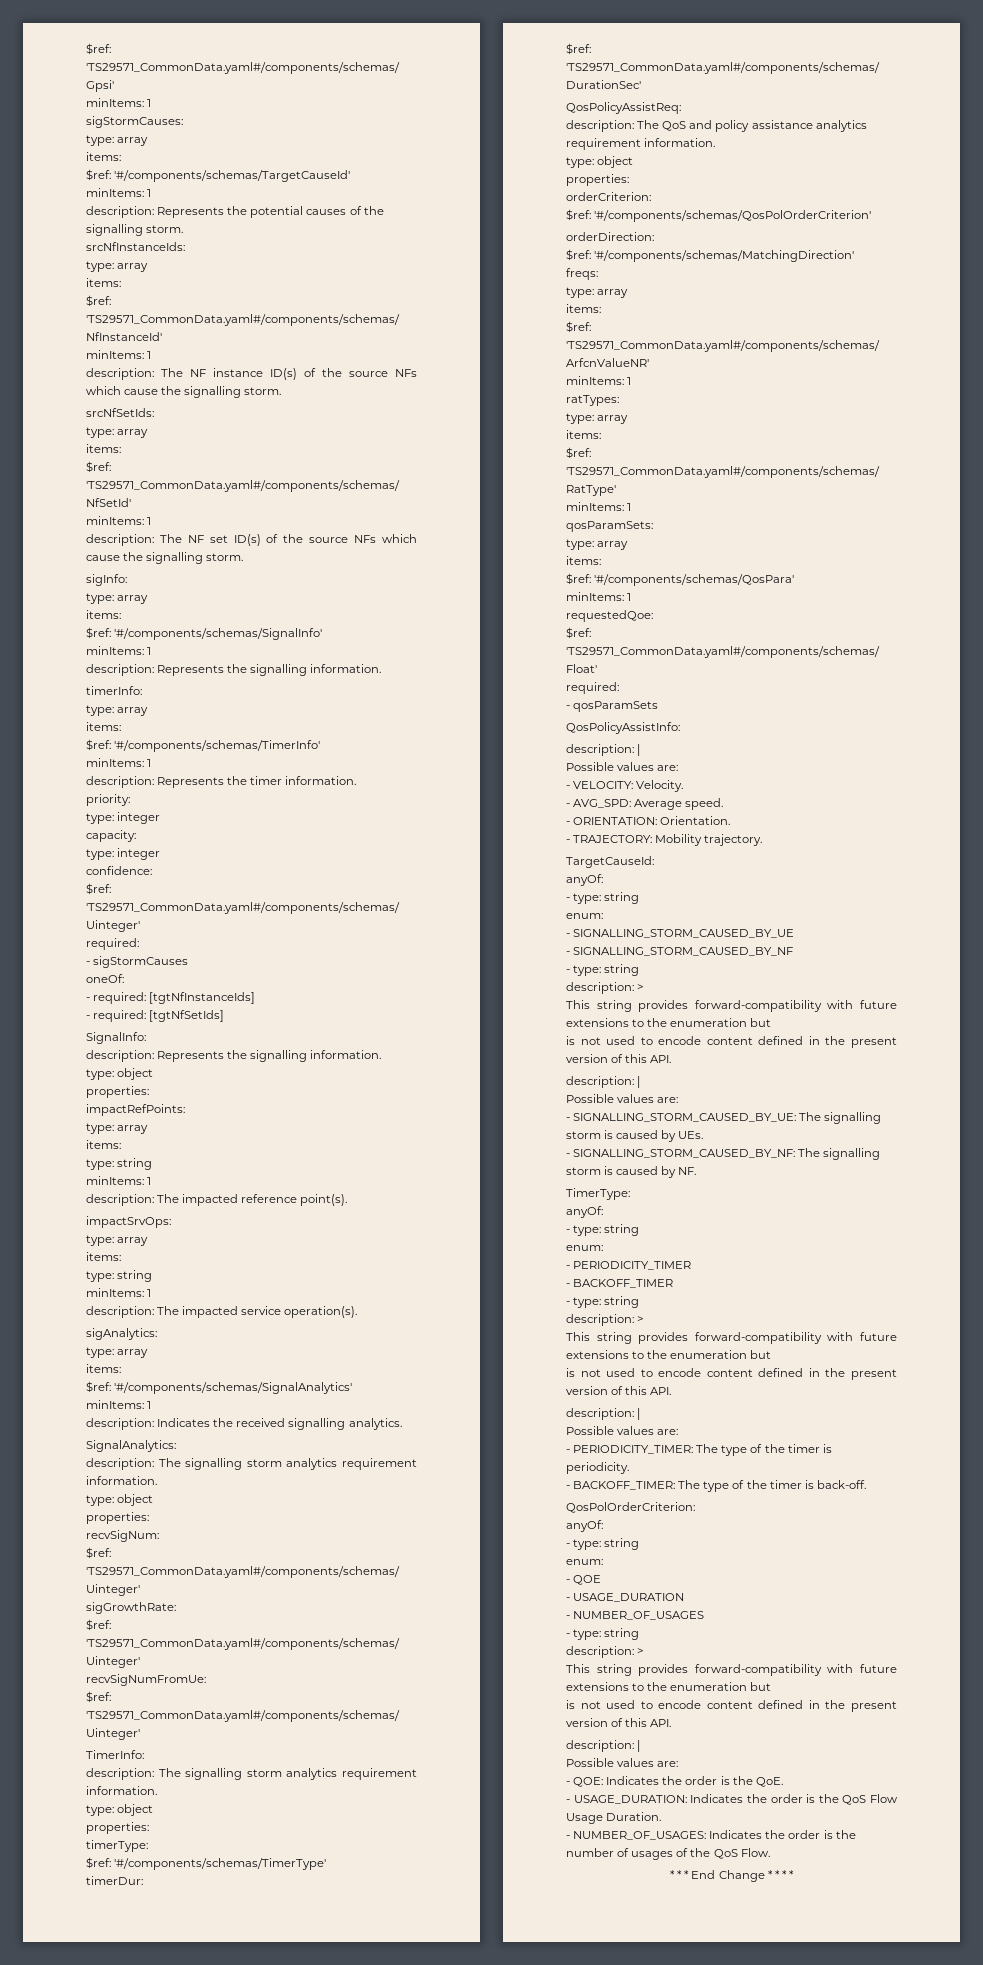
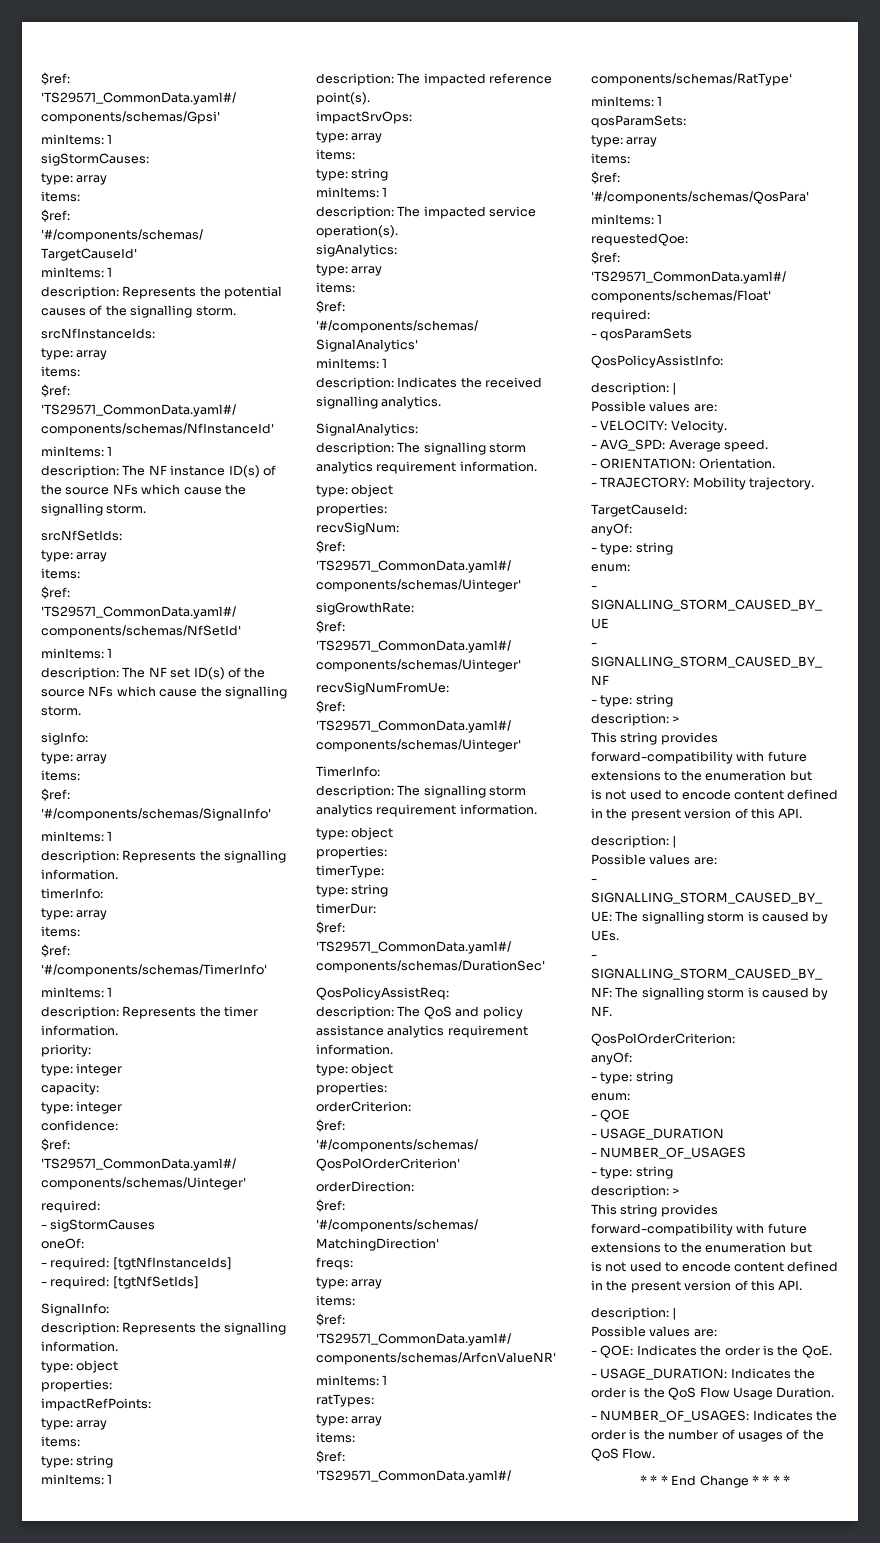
[86,1857,327,1870] $ref: '#/components/schemas/TimerType' -> [316,884,389,897] type: string
[566,1188,630,1200] [566,1206,603,1218] [566,1224,640,1236] [566,1245,603,1251] [566,1261,692,1270] [566,1279,674,1288] [566,1296,640,1308] [566,1314,645,1326] [566,1332,897,1344] [566,1350,772,1359] [566,1368,897,1380] [566,1386,672,1395] [566,1408,641,1420] [566,1426,679,1435] [566,1444,832,1456] [566,1462,629,1474] [566,1480,866,1492] // TimerType: // anyOf: // - type: string // enum: // - PERIODICITY_TIMER // - BACKOFF_TIMER // - type: string // description: > // This string provides forward-compatibility with future extensions to the enumeration but // is not used to encode content defined in the present version of this API. // description: | // Possible values are: // - PERIODICITY_TIMER: The type of the timer is periodicity. // - BACKOFF_TIMER: The type of the timer is back-off. -> (612, 1011) none

